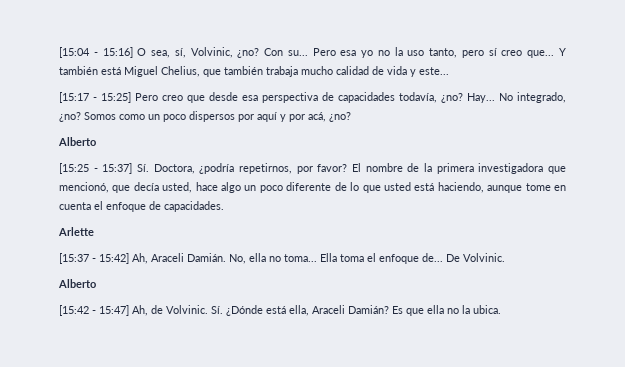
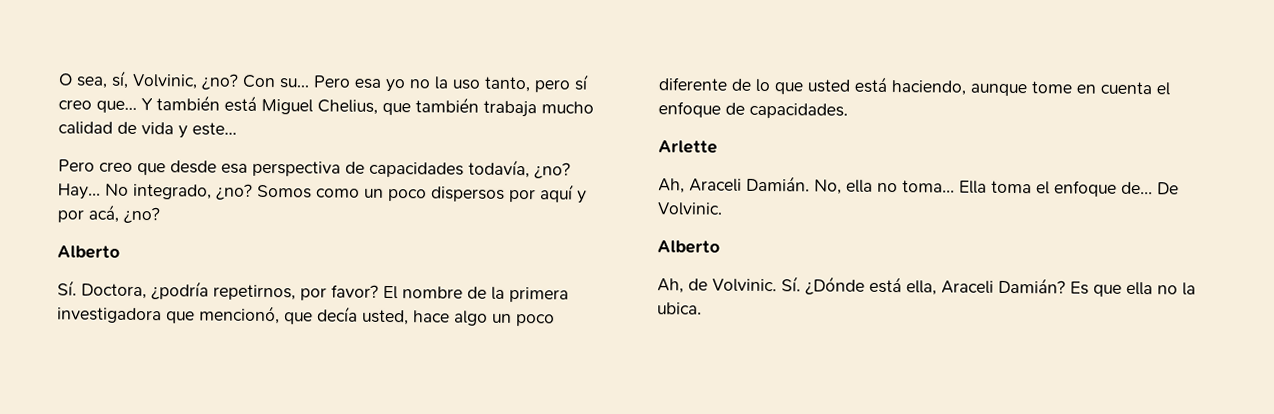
[59,47,133,58] [15:04 - 15:16] -> (58, 79) none
[59,92,131,103] [15:17 - 15:25] -> (237, 129) none
[59,163,133,174] [15:25 - 15:37] -> (120, 252) none
[59,253,129,264] [15:37 - 15:42] -> (718, 147) none
[59,305,129,316] [15:42 - 15:47] -> (720, 247) none

